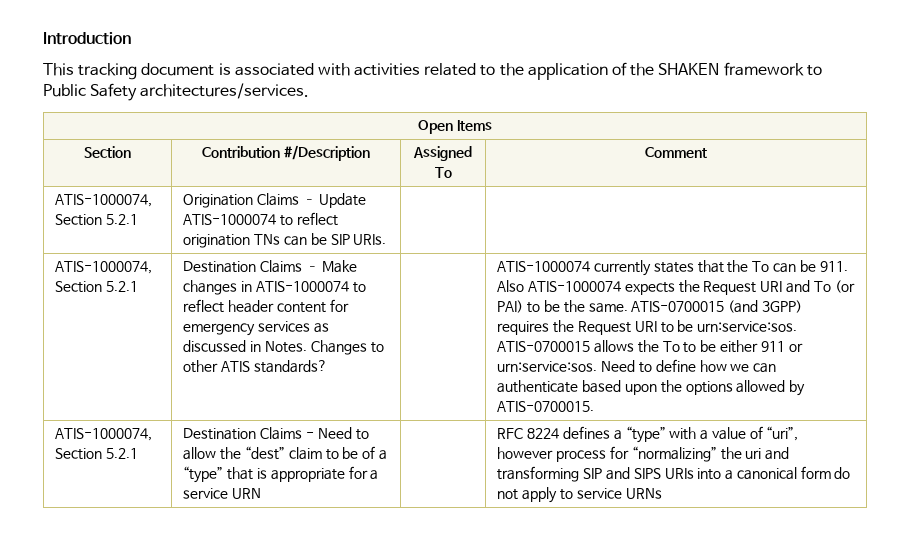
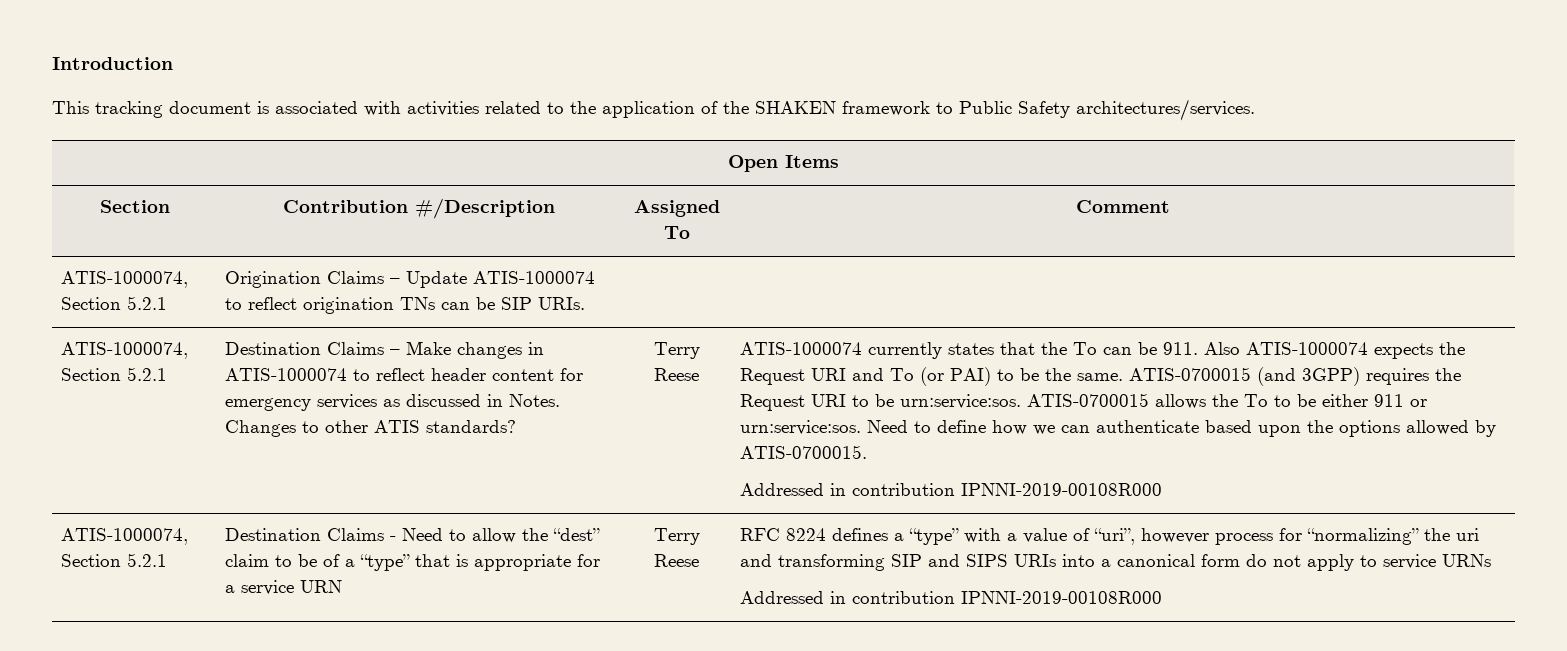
(327, 366) none -> [653,342,700,359] [654,368,699,381] Terry Reese
(595, 406) none -> [739,483,1162,496] // Addressed in contribution IPNNI-2019-00108R000
(262, 493) none -> [653,528,700,545] [654,554,699,567] Terry Reese
(662, 493) none -> [739,591,1162,604] // Addressed in contribution IPNNI-2019-00108R000

